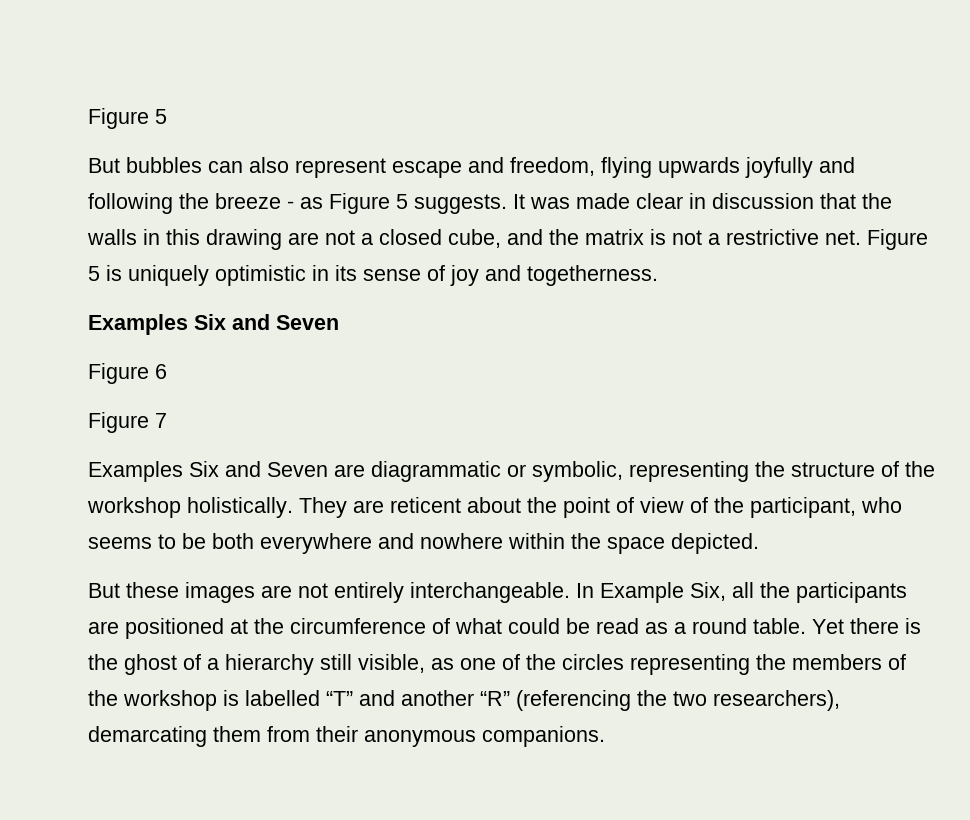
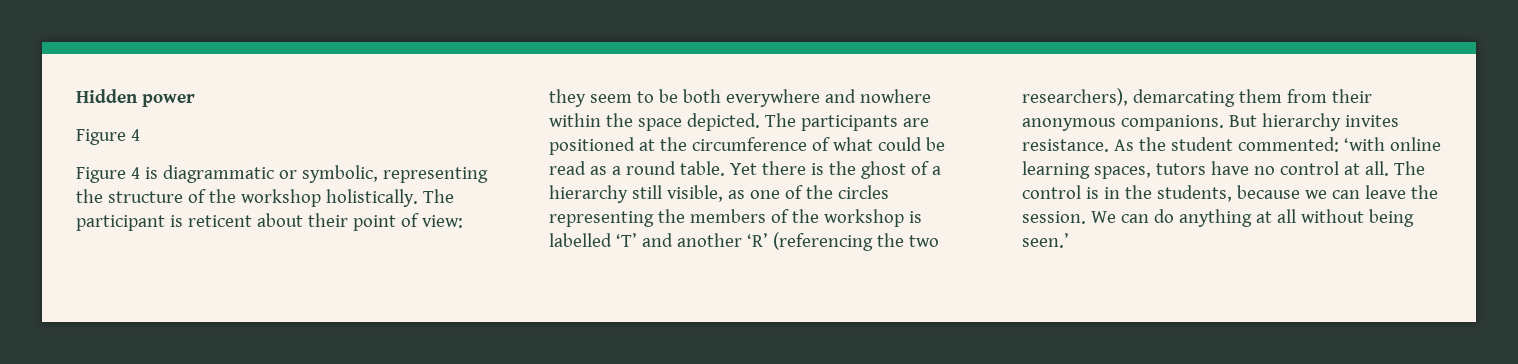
[88,108,167,129] [88,157,855,178] [88,193,892,214] [87,229,928,250] [88,265,658,286] [88,314,339,335] [88,363,167,384] [88,412,167,433] [88,461,365,482] Figure 5 // But bubbles can also represent escape and freedom, flying upwards joyfully and following the breeze - as Figure 5 suggests. It was made clear in discussion that the walls in this drawing are not a closed cube, and the matrix is not a restrictive net. Figure 5 is uniquely optimistic in its sense of joy and togetherness. // Examples Six and Seven // Figure 6 // Figure 7 // Examples Six and Seven are -> [76,89,195,107] [76,129,140,145] [76,167,158,183] Hidden power // Figure 4 // Figure 4 is
[299,497,384,518] They are -> [422,189,454,203] [76,215,183,231] The participant is
[527,497,557,513] the -> [307,213,348,227] their
[640,497,902,518] [88,537,152,549] view of the participant, who seems -> [421,215,463,228] [549,89,632,107] view: they seem
[88,582,790,603] // But these images are not entirely interchangeable. In Example Six, all the -> [764,113,796,127] The
[326,691,353,706] “T” -> [615,233,637,247] ‘T’
[480,691,510,706] “R” -> [746,233,768,247] ‘R’
(605, 736) none -> [1228,113,1399,131] [1022,137,1441,152] [1022,161,1425,179] [1022,185,1438,202] [1022,209,1414,227] [1022,233,1069,248] But hierarchy invites resistance. As the student commented: ‘with online learning spaces, tutors have no control at all. The control is in the students, because we can leave the session. We can do anything at all without being seen.’

